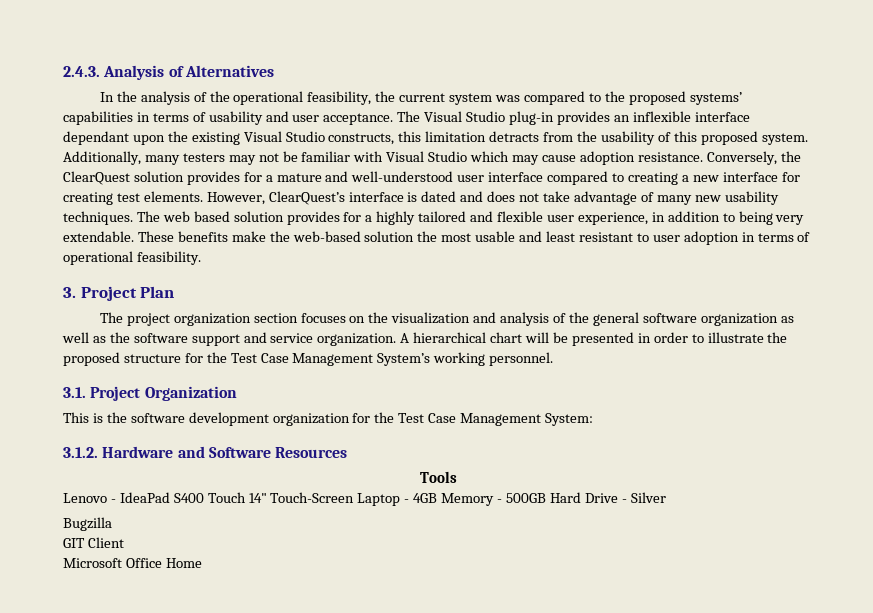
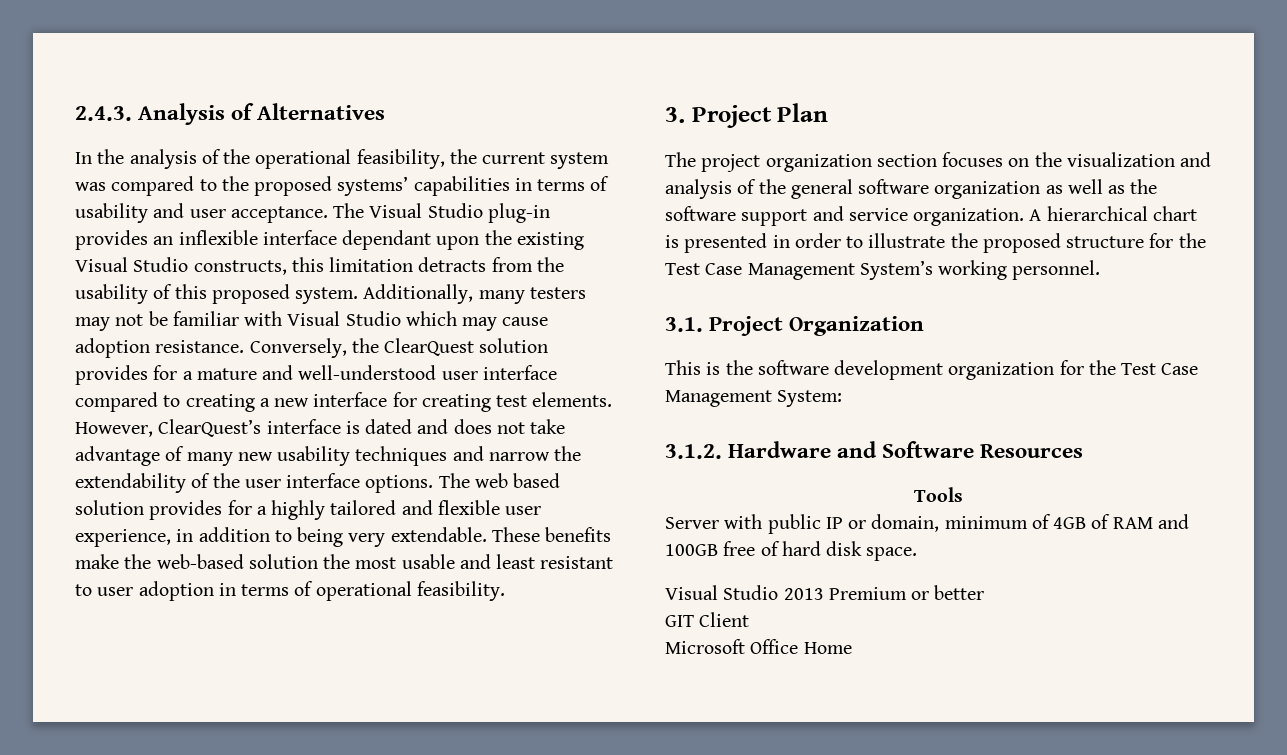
[63,211,133,225] techniques. -> [355,446,582,466] [75,473,434,493] techniques and narrow the extendability of the user interface options.
[525,332,568,343] will be -> [665,235,679,248] is
[63,492,666,506] [63,517,112,531] Lenovo - IdeaPad S400 Touch 14" Touch-Screen Laptop - 4GB Memory - 500GB Hard Drive - Silver // Bugzilla -> [665,514,1189,534] [665,541,918,561] [665,585,985,600] Server with public IP or domain, minimum of 4GB of RAM and 100GB free of hard disk space. // Visual Studio 2013 Premium or better

